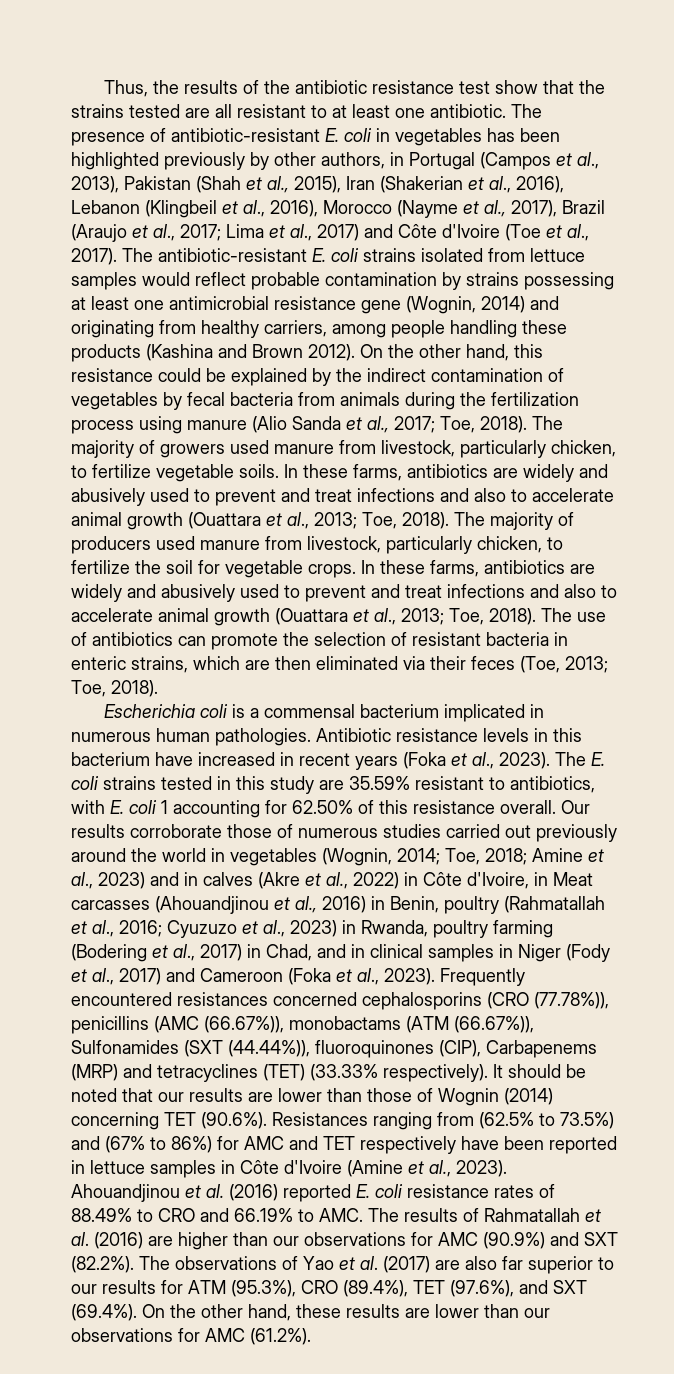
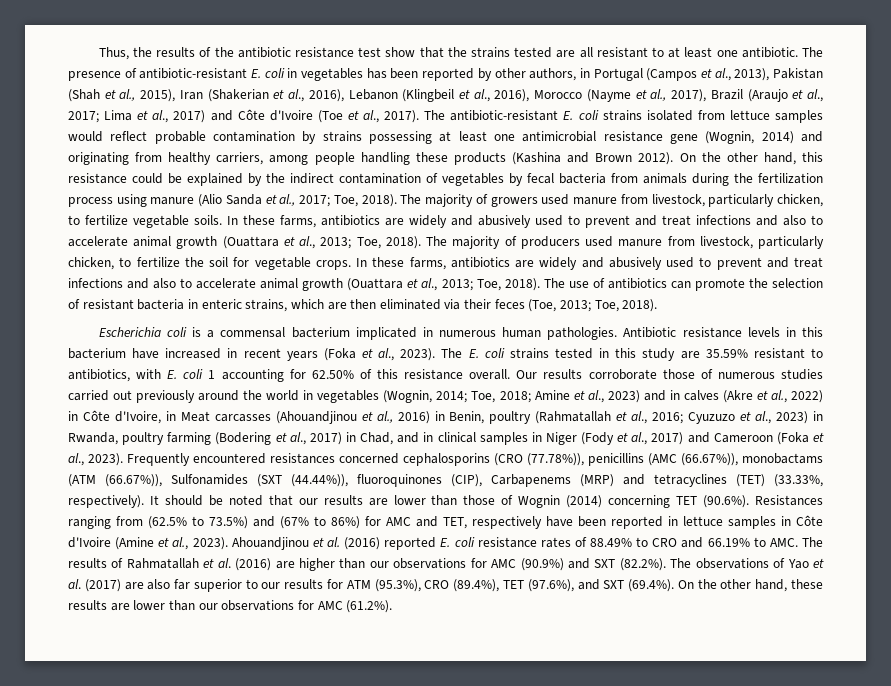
[71,152,245,170] highlighted previously -> [422,68,475,81] reported
[310,1064,378,1081] (33.33% -> [774,474,823,487] (33.33%,
[323,1136,355,1150] TET -> [443,517,467,529] TET,

